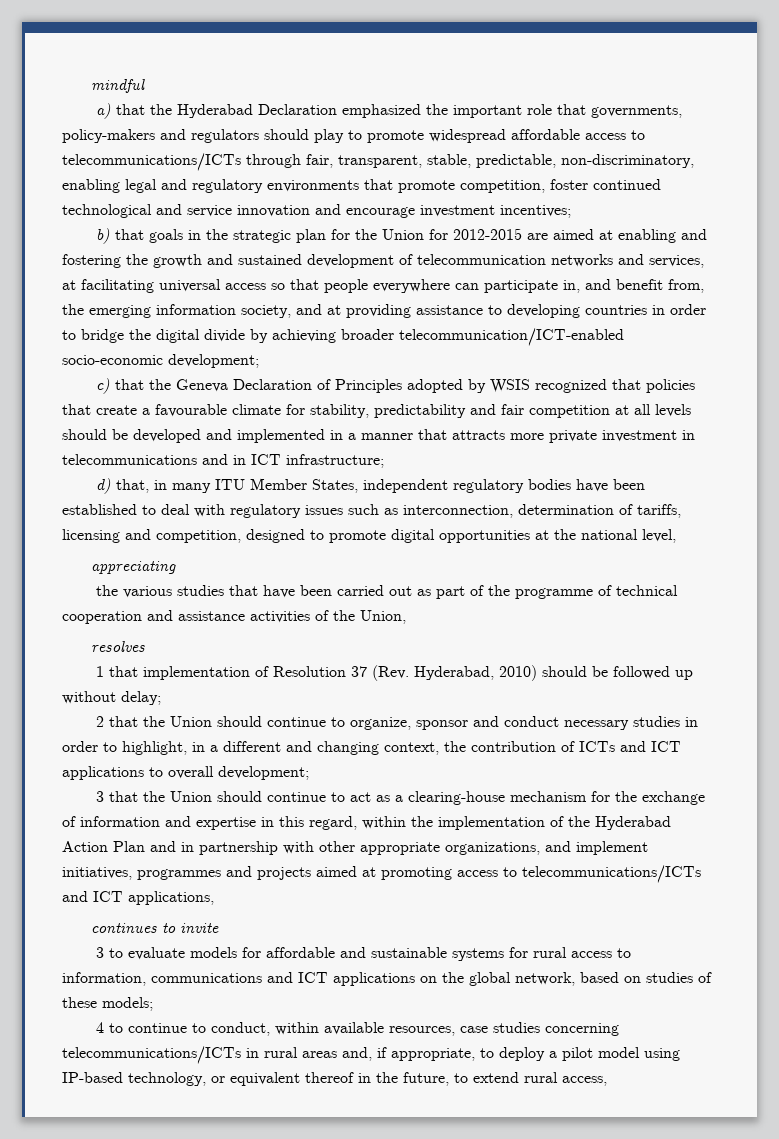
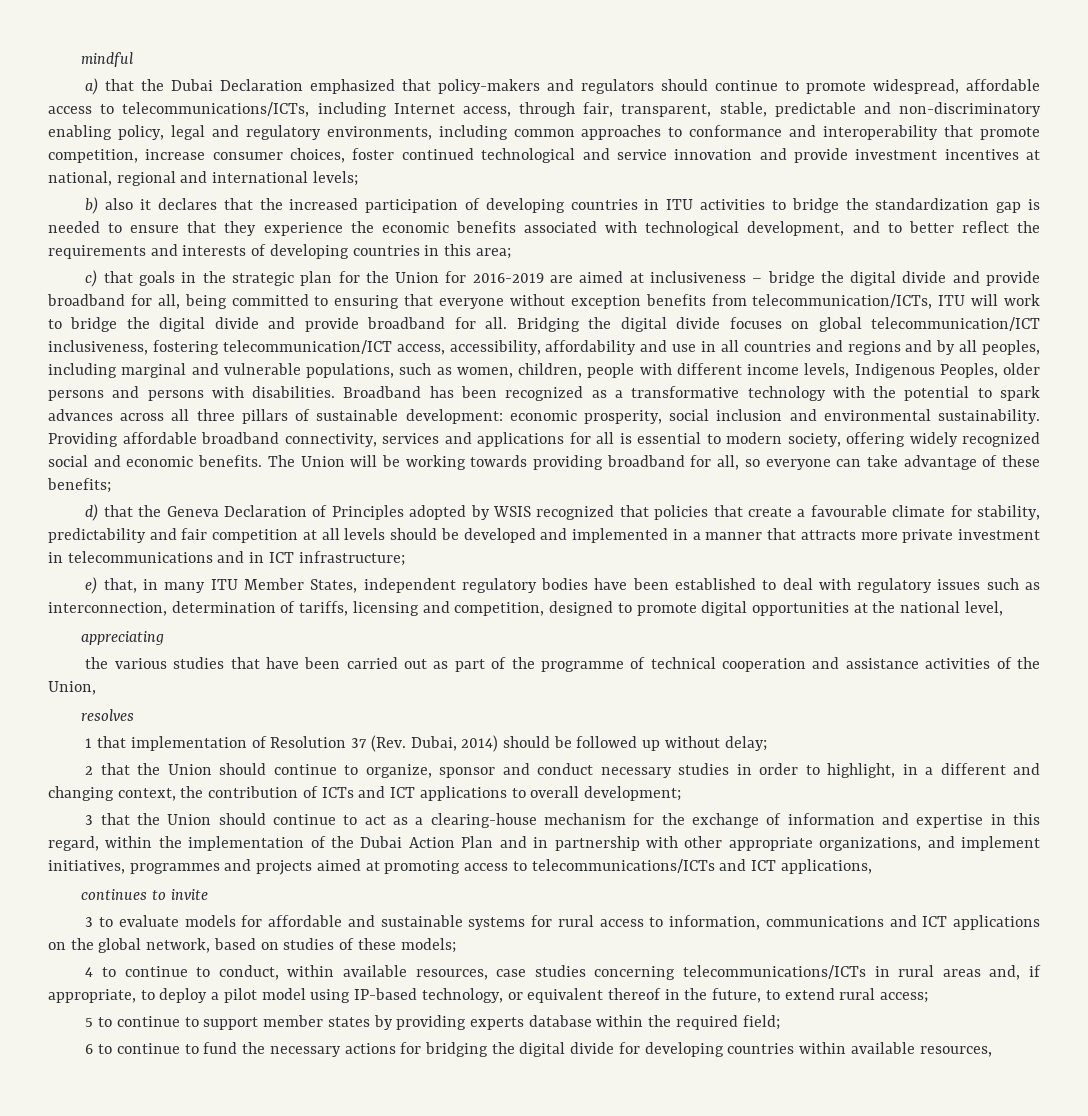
[177,104,254,118] Hyderabad -> [171,79,214,91] Dubai
[426,104,683,118] the important role that governments, -> [402,79,432,91] that
[314,129,506,143] play to promote widespread -> [715,79,960,94] continue to promote widespread,
[62,153,694,171] [62,179,545,193] telecommunications/ICTs through fair, transparent, stable, predictable, non-discriminatory, enabling legal and regulatory environments that promote competition, -> [122,102,1041,117] [48,125,1040,140] [48,148,346,163] telecommunications/ICTs, including Internet access, through fair, transparent, stable, predictable and non-discriminatory enabling policy, legal and regulatory environments, including common approaches to conformance and interoperability that promote competition, increase consumer choices,
[346,205,571,218] [96,228,111,244] encourage investment incentives; // b) -> [793,148,1041,163] [48,171,358,186] [85,197,1040,214] [48,221,1040,236] [48,244,511,259] [85,270,98,287] provide investment incentives at national, regional and international levels; // b) also it declares that the increased participation of developing countries in ITU activities to bridge the standardization gap is needed to ensure that they experience the economic benefits associated with technological development, and to better reflect the requirements and interests of developing countries in this area; // c)
[453,228,523,240] 2012-2015 -> [472,273,544,283] 2016-2019
[618,229,708,243] [62,254,704,268] [62,279,704,293] [62,304,706,318] enabling and fostering the growth and sustained development of telecommunication networks and services, at facilitating universal access so that people everywhere can participate in, and benefit from, the emerging information society, and at providing assistance to developing countries in order -> [649,271,1041,286] [47,294,1040,309] inclusiveness – bridge the digital divide and provide broadband for all, being committed to ensuring that everyone without exception benefits from telecommunication/ICTs, ITU will work
[250,328,624,346] [62,354,259,368] [96,378,111,394] by achieving broader telecommunication/ICT-enabled socio-economic development; // c) -> [268,317,1041,332] [48,340,1040,355] [48,363,1040,378] [48,386,1040,401] [48,409,1040,424] [48,432,1040,447] [48,455,1041,470] [47,478,111,493] [85,504,99,521] and provide broadband for all. Bridging the digital divide focuses on global telecommunication/ICT inclusiveness, fostering telecommunication/ICT access, accessibility, affordability and use in all countries and regions and by all peoples, including marginal and vulnerable populations, such as women, children, people with different income levels, Indigenous Peoples, older persons and persons with disabilities. Broadband has been recognized as a transformative technology with the potential to spark advances across all three pillars of sustainable development: economic prosperity, social inclusion and environmental sustainability. Providing affordable broadband connectivity, services and applications for all is essential to modern society, offering widely recognized social and economic benefits. The Union will be working towards providing broadband for all, so everyone can take advantage of these benefits; // d)
[96,478,112,494] d) -> [85,577,98,594] e)
[414,665,538,681] Hyderabad, 2010) -> [410,735,499,752] Dubai, 2014)
[595,816,671,830] Hyderabad -> [360,836,403,848] Dubai
[562,1076,607,1086] access, -> [880,992,929,1003] [85,1015,780,1030] [85,1042,992,1057] access; // 5 to continue to support member states by providing experts database within the required field; // 6 to continue to fund the necessary actions for bridging the digital divide for developing countries within available resources,

